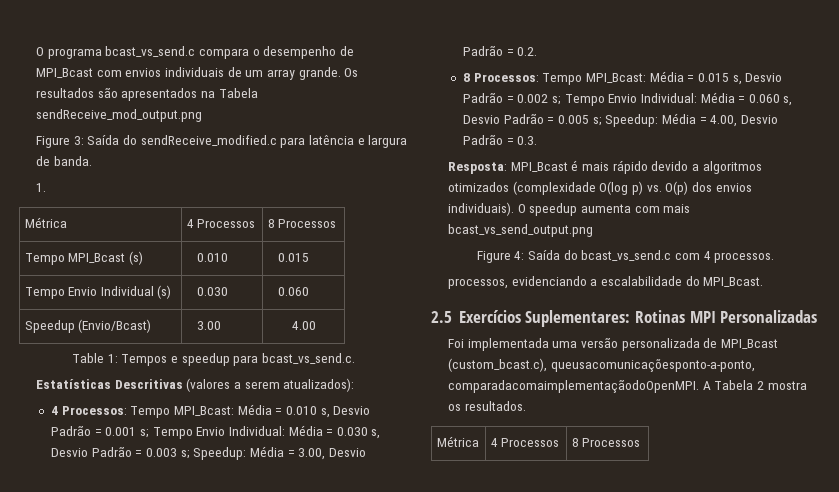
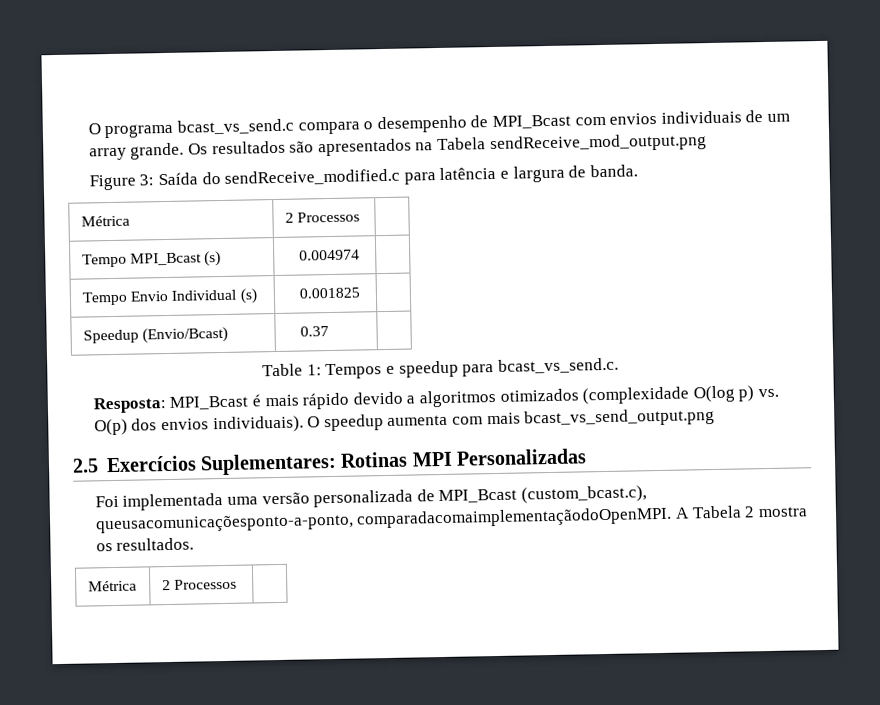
[36,183,47,192] [24,217,67,228] [186,219,256,228] [267,219,337,228] // 1. // Métrica | 4 Processos | 8 Processos -> [80,215,130,227] [284,211,361,223] // Métrica | 2 Processos |
[196,253,228,262] [277,253,309,262] 0.010 | 0.015 -> [299,249,361,261] 0.004974 |
[196,287,228,296] [277,287,309,296] 0.030 | 0.060 -> [299,287,361,299] 0.001825 |
[196,321,221,330] [291,321,316,330] 3.00 | 4.00 -> [300,326,330,337] 0.37 |
[36,378,355,392] [50,404,371,418] [50,425,381,439] [50,446,366,460] [462,45,538,56] [462,71,783,85] [462,92,793,106] [462,113,778,127] [462,134,538,145] // Estatísticas Descritivas (valores a serem atualizados): // 4 Processos: Tempo MPI_Bcast: Média = 0.010 s, Desvio Padrão = 0.001 s; Tempo Envio Individual: Média = 0.030 s, Desvio Padrão = 0.003 s; Speedup: Média = 3.00, Desvio Padrão = 0.2. // 8 Processos: Tempo MPI_Bcast: Média = 0.015 s, Desvio Padrão = 0.002 s; Tempo Envio Individual: Média = 0.060 s, Desvio Padrão = 0.005 s; Speedup: Média = 4.00, Desvio Padrão = 0.3. -> (619, 365) none
[476,250,775,263] [448,276,764,289] // Figure 4: Saída do bcast_vs_send.c com 4 processos. // processos, evidenciando a escalabilidade do MPI_Bcast. -> (716, 417) none
[490,438,560,447] [571,438,641,447] 4 Processos | 8 Processos -> [161,578,238,591] 2 Processos |

